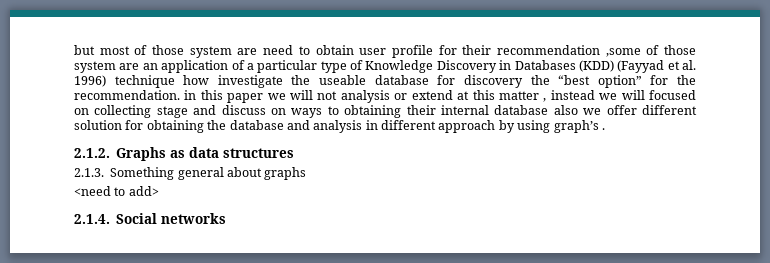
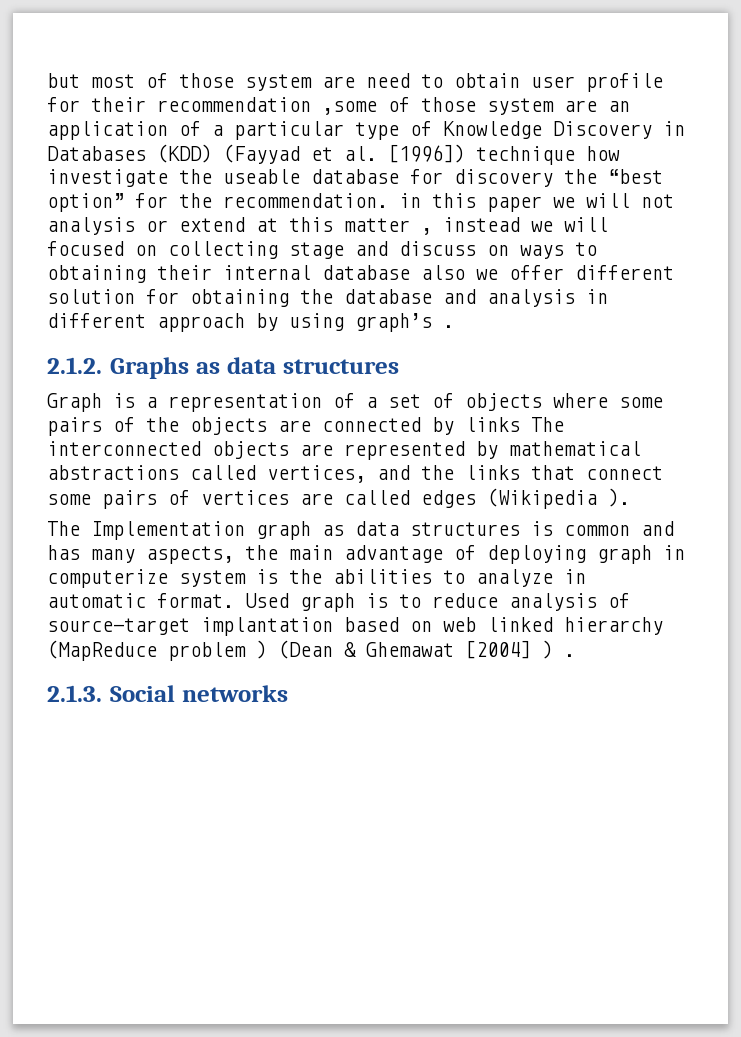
[74,75,106,87] 1996) -> [388,144,465,163] [1996])
[74,167,307,180] [74,186,159,196] [74,214,110,224] 2.1.3. Something general about graphs // <need to add> // 2.1.4. -> [47,393,663,412] [47,417,564,436] [47,441,641,460] [47,465,663,483] [47,488,630,509] [47,521,674,540] [47,545,685,564] [47,569,586,588] [47,593,630,612] [47,617,663,636] [47,640,575,661] [47,685,102,702] Graph is a representation of a set of objects where some pairs of the objects are connected by links The interconnected objects are represented by mathematical abstractions called vertices, and the links that connect some pairs of vertices are called edges (Wikipedia ). // The Implementation graph as data structures is common and has many aspects, the main advantage of deploying graph in computerize system is the abilities to analyze in automatic format. Used graph is to reduce analysis of source-target implantation based on web linked hierarchy (MapReduce problem ) (Dean & Ghemawat [2004] ) . // 2.1.3.

